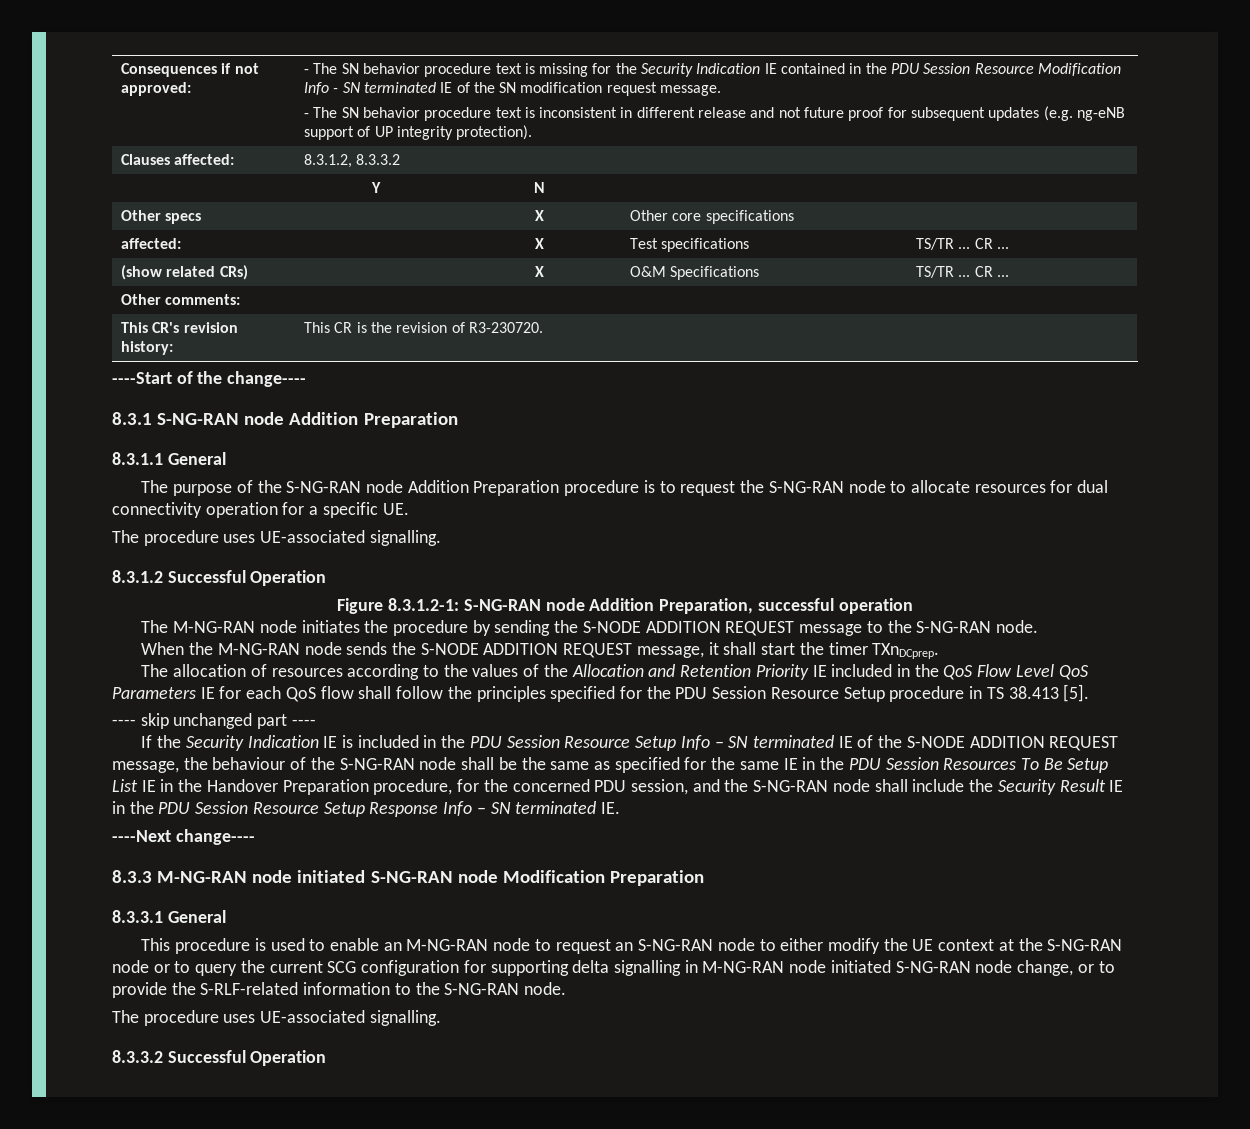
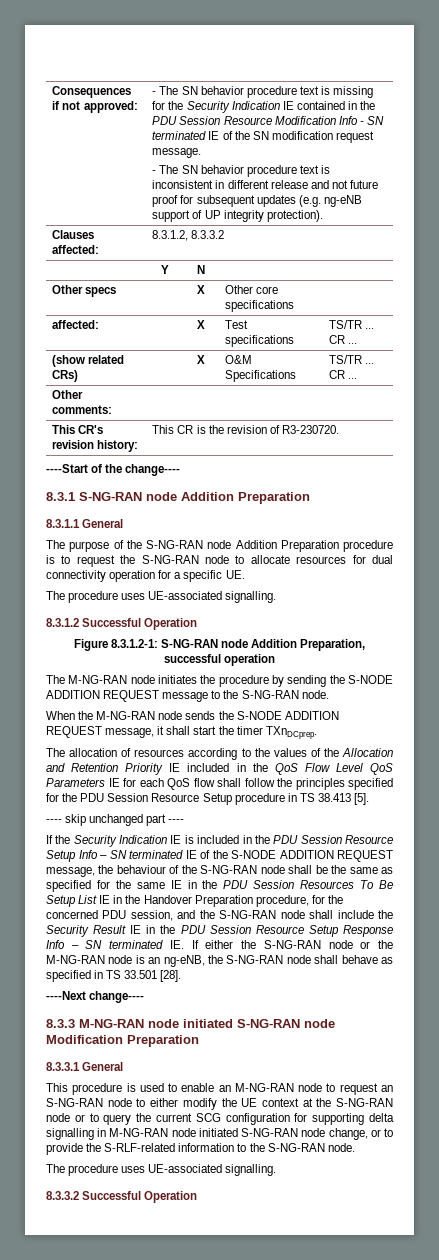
(620, 808) none -> [191,940,393,949] [46,955,393,967] [46,970,182,982] If either the S-NG-RAN node or the M-NG-RAN node is an ng-eNB, the S-NG-RAN node shall behave as specified in TS 33.501 [28].

